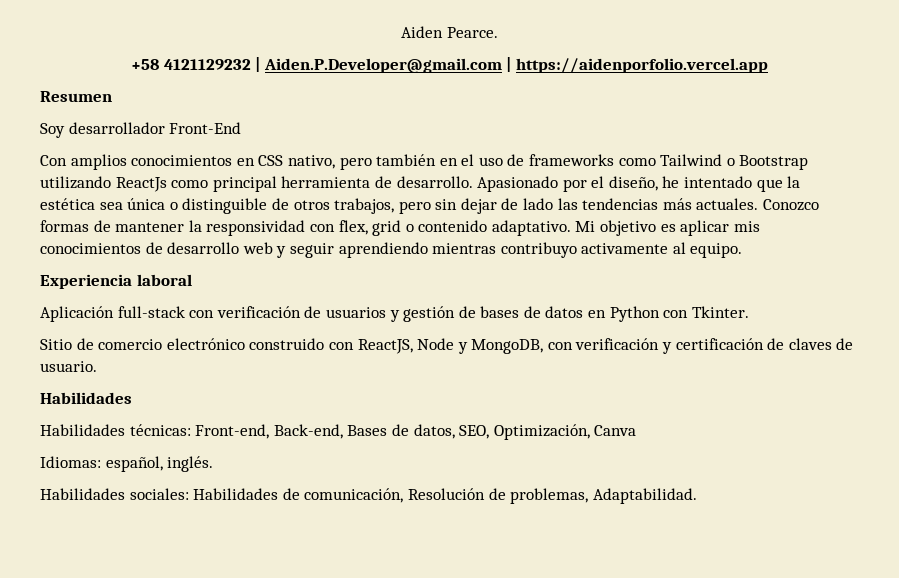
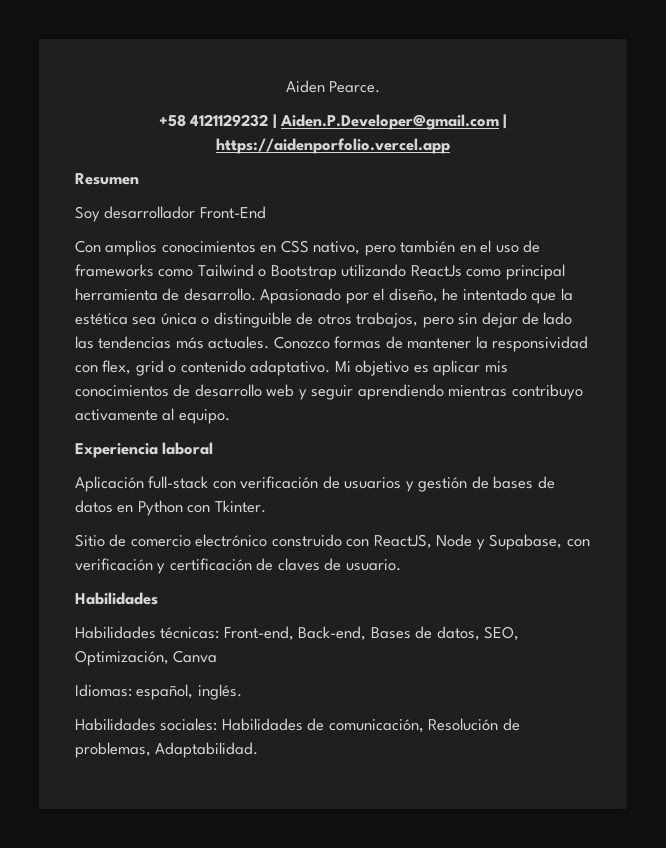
[471,339,544,354] MongoDB, -> [489,534,563,550] Supabase,

